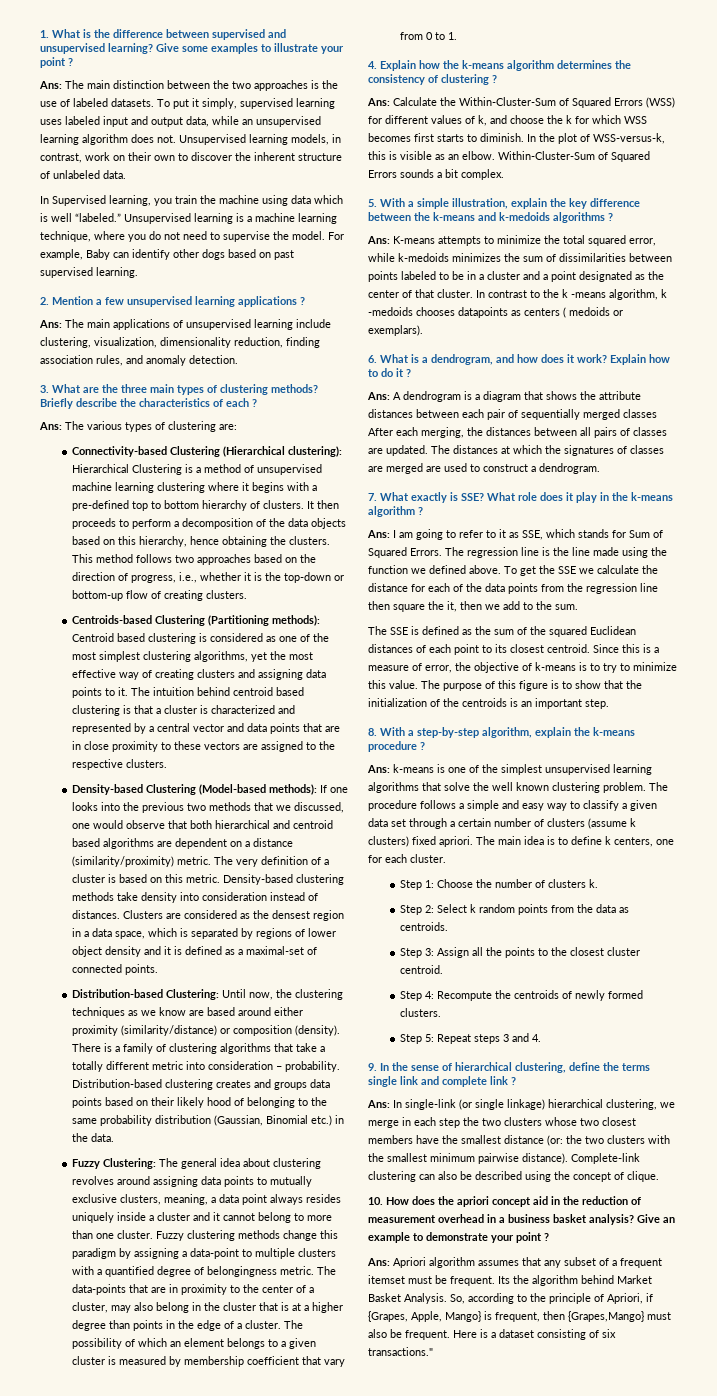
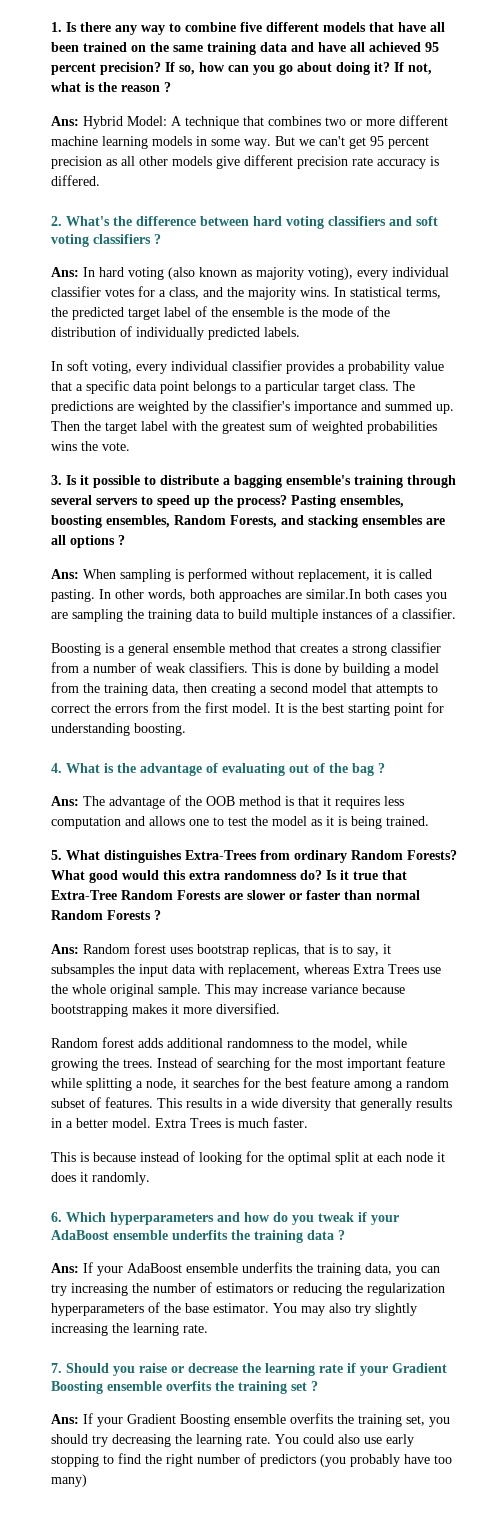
[40,29,286,40] [40,43,344,54] [40,57,73,68] [39,80,338,91] [40,98,335,109] [40,116,321,127] [40,134,341,145] [40,152,342,163] [40,170,126,179] [40,195,343,206] [40,213,337,224] [40,231,344,242] [40,249,294,260] [40,267,138,278] [40,296,305,307] [39,319,331,330] [40,337,320,348] [40,355,238,366] [40,384,318,395] [40,398,257,409] [39,421,237,432] [72,446,343,457] [72,464,323,475] [72,482,318,493] [72,500,340,511] [72,518,347,529] [72,536,331,547] [72,554,317,565] [72,572,345,583] [72,590,248,601] [72,615,321,626] [72,633,330,644] [72,651,314,662] [72,669,327,680] [72,687,305,698] [72,705,296,716] [72,723,341,734] [72,741,336,752] [72,759,168,770] [72,784,349,795] [72,802,345,813] [72,820,334,829] [72,838,294,849] [72,856,330,867] [72,874,345,885] [72,892,319,903] [72,910,345,921] [72,928,337,939] [72,946,318,957] [72,964,159,975] [72,989,344,1000] [72,1007,304,1018] [72,1025,341,1036] [72,1043,326,1054] [72,1061,341,1072] [72,1079,331,1090] [72,1097,328,1108] [72,1115,345,1126] [72,1133,115,1142] [72,1158,322,1169] [72,1176,313,1187] [72,1194,342,1205] [72,1212,333,1223] [72,1230,339,1241] [72,1248,337,1259] [72,1266,337,1277] [72,1284,315,1295] [72,1302,344,1313] [72,1320,304,1331] [72,1338,317,1349] [72,1356,346,1367] [400,32,458,40] [368,60,631,71] [368,74,497,85] [367,97,675,108] [368,115,647,126] [368,133,665,144] [368,151,650,162] [368,169,504,180] [368,198,640,209] [368,212,613,223] [367,235,656,246] [368,253,672,262] [368,271,664,282] [368,289,667,300] [368,307,623,318] [368,325,423,336] [368,354,670,365] [368,368,411,377] [367,391,641,402] [368,409,657,420] [368,427,667,438] [368,445,664,456] [368,463,600,474] [368,492,673,503] [368,506,423,517] [367,529,663,540] [368,547,667,558] [368,565,658,576] [368,583,658,594] [368,601,578,612] [368,626,636,637] [368,644,659,655] [368,662,677,673] [368,680,642,691] [368,698,609,709] [368,727,635,738] [368,741,425,752] [367,764,652,775] [368,782,668,793] [368,800,657,811] [368,818,636,829] [368,836,674,847] [368,854,446,863] [400,879,599,890] [400,904,630,915] [400,922,449,931] [400,947,641,958] [400,965,444,974] [400,990,644,1001] [400,1008,442,1017] [400,1033,542,1044] [368,1062,650,1073] [368,1076,516,1087] [367,1099,675,1110] [368,1117,636,1128] [368,1135,670,1146] [368,1153,640,1164] [368,1171,659,1182] [368,1196,641,1207] [368,1214,675,1225] [368,1232,549,1243] [367,1257,662,1268] [368,1275,652,1286] [368,1293,653,1304] [368,1311,671,1322] [368,1329,616,1340] [368,1347,433,1356] 1. What is the difference between supervised and unsupervised learning? Give some examples to illustrate your point ? // Ans: The main distinction between the two approaches is the use of labeled datasets. To put it simply, supervised learning uses labeled input and output data, while an unsupervised learning algorithm does not. Unsupervised learning models, in contrast, work on their own to discover the inherent structure of unlabeled data. // In Supervised learning, you train the machine using data which is well “labeled.” Unsupervised learning is a machine learning technique, where you do not need to supervise the model. For example, Baby can identify other dogs based on past supervised learning. // 2. Mention a few unsupervised learning applications ? // Ans: The main applications of unsupervised learning include clustering, visualization, dimensionality reduction, finding association rules, and anomaly detection. // 3. What are the three main types of clustering methods? Briefly describe the characteristics of each ? // Ans: The various types of clustering are: // Connectivity-based Clustering (Hierarchical clustering): Hierarchical Clustering is a method of unsupervised machine learning clustering where it begins with a pre-defined top to bottom hierarchy of clusters. It then proceeds to perform a decomposition of the data objects based on this hierarchy, hence obtaining the clusters. This method follows two approaches based on the direction of progress, i.e., whether it is the top-down or bottom-up flow of creating clusters. // Centroids-based Clustering (Partitioning methods): Centroid based clustering is considered as one of the most simplest clustering algorithms, yet the most effective way of creating clusters and assigning data points to it. The intuition behind centroid based clustering is that a cluster is characterized and represented by a central vector and data points that are in close proximity to these vectors are assigned to the respective clusters. // Density-based Clustering (Model-based methods): If one looks into the previous two methods that we discussed, one would observe that both hierarchical and centroid based algorithms are dependent on a distance (similarity/proximity) metric. The very definition of a cluster is based on this metric. Density-based clustering methods take density into consideration instead of distances. Clusters are considered as the densest region in a data space, which is separated by regions of lower object density and it is defined as a maximal-set of connected points. // Distribution-based Clustering: Until now, the clustering techniques as we know are based around either proximity (similarity/distance) or composition (density). There is a family of clustering algorithms that take a totally different metric into consideration – probability. Distribution-based clustering creates and groups data points based on their likely hood of belonging to the same probability distribution (Gaussian, Binomial etc.) in the data. // Fuzzy Clustering: The general idea about clustering revolves around assigning data points to mutually exclusive clusters, meaning, a data point always resides uniquely inside a cluster and it cannot belong to more than one cluster. Fuzzy clustering methods change this paradigm by assigning a data-point to multiple clusters with a quantified degree of belongingness metric. The data-points that are in proximity to the center of a cluster, may also belong in the cluster that is at a higher degree than points in the edge of a cluster. The possibility of which an element belongs to a given cluster is measured by membership coefficient that vary from 0 to 1. // 4. Explain how the k-means algorithm determines the consistency of clustering ? // Ans: Calculate the Within-Cluster-Sum of Squared Errors (WSS) for different values of k, and choose the k for which WSS becomes first starts to diminish. In the plot of WSS-versus-k, this is visible as an elbow. Within-Cluster-Sum of Squared Errors sounds a bit complex. // 5. With a simple illustration, explain the key difference between the k-means and k-medoids algorithms ? // Ans: K-means attempts to minimize the total squared error, while k-medoids minimizes the sum of dissimilarities between points labeled to be in a cluster and a point designated as the center of that cluster. In contrast to the k -means algorithm, k -medoids chooses datapoints as centers ( medoids or exemplars). // 6. What is a dendrogram, and how does it work? Explain how to do it ? // Ans: A dendrogram is a diagram that shows the attribute distances between each pair of sequentially merged classes After each merging, the distances between all pairs of classes are updated. The distances at which the signatures of classes are merged are used to construct a dendrogram. // 7. What exactly is SSE? What role does it play in the k-means algorithm ? // Ans: I am going to refer to it as SSE, which stands for Sum of Squared Errors. The regression line is the line made using the function we defined above. To get the SSE we calculate the distance for each of the data points from the regression line then square the it, then we add to the sum. // The SSE is defined as the sum of the squared Euclidean distances of each point to its closest centroid. Since this is a measure of error, the objective of k-means is to try to minimize this value. The purpose of this figure is to show that the initialization of the centroids is an important step. // 8. With a step-by-step algorithm, explain the k-means procedure ? // Ans: k-means is one of the simplest unsupervised learning algorithms that solve the well known clustering problem. The procedure follows a simple and easy way to classify a given data set through a certain number of clusters (assume k clusters) fixed apriori. The main idea is to define k centers, one for each cluster. // Step 1: Choose the number of clusters k. // Step 2: Select k random points from the data as centroids. // Step 3: Assign all the points to the closest cluster centroid. // Step 4: Recompute the centroids of newly formed clusters. // Step 5: Repeat steps 3 and 4. // 9. In the sense of hierarchical clustering, define the terms single link and complete link ? // Ans: In single-link (or single linkage) hierarchical clustering, we merge in each step the two clusters whose two closest members have the smallest distance (or: the two clusters with the smallest minimum pairwise distance). Complete-link clustering can also be described using the concept of clique. // 10. How does the apriori concept aid in the reduction of measurement overhead in a business basket analysis? Give an example to demonstrate your point ? // Ans: Apriori algorithm assumes that any subset of a frequent itemset must be frequent. Its the algorithm behind Market Basket Analysis. So, according to the principle of Apriori, if {Grapes, Apple, Mango} is frequent, then {Grapes,Mango} must also be frequent. Here is a dataset consisting of six transactions." -> [51,22,445,35] [51,42,439,55] [51,62,432,75] [51,82,171,92] [51,115,448,129] [51,136,429,149] [51,155,439,169] [51,175,100,186] [51,216,438,229] [51,234,161,247] [51,267,449,280] [51,286,441,300] [51,306,390,320] [51,326,300,340] [51,360,444,374] [51,380,415,394] [51,400,454,414] [51,420,437,434] [51,441,130,451] [51,475,456,488] [51,495,404,508] [51,515,445,528] [51,535,125,548] [51,568,432,582] [51,589,447,602] [51,608,456,622] [51,642,441,656] [51,662,439,676] [51,682,438,696] [51,702,444,716] [51,723,186,736] [51,763,385,776] [51,795,404,809] [51,816,429,829] [51,850,457,863] [51,870,407,883] [51,890,420,900] [51,910,161,920] [51,943,391,957] [51,964,441,977] [51,984,405,997] [51,1003,280,1017] [51,1037,407,1050] [51,1057,445,1071] [51,1077,449,1091] [51,1097,452,1111] [51,1117,308,1128] [51,1151,445,1165] [51,1172,150,1185] [51,1212,399,1225] [51,1230,345,1243] [51,1262,440,1276] [51,1282,445,1296] [51,1302,417,1316] [51,1323,208,1336] [51,1363,447,1376] [51,1381,318,1394] [51,1413,450,1427] [51,1434,414,1447] [51,1453,452,1467] [51,1474,87,1487] 1. Is there any way to combine five different models that have all been trained on the same training data and have all achieved 95 percent precision? If so, how can you go about doing it? If not, what is the reason ? // Ans: Hybrid Model: A technique that combines two or more different machine learning models in some way. But we can't get 95 percent precision as all other models give different precision rate accuracy is differed. // 2. What's the difference between hard voting classifiers and soft voting classifiers ? // Ans: In hard voting (also known as majority voting), every individual classifier votes for a class, and the majority wins. In statistical terms, the predicted target label of the ensemble is the mode of the distribution of individually predicted labels. // In soft voting, every individual classifier provides a probability value that a specific data point belongs to a particular target class. The predictions are weighted by the classifier's importance and summed up. Then the target label with the greatest sum of weighted probabilities wins the vote. // 3. Is it possible to distribute a bagging ensemble's training through several servers to speed up the process? Pasting ensembles, boosting ensembles, Random Forests, and stacking ensembles are all options ? // Ans: When sampling is performed without replacement, it is called pasting. In other words, both approaches are similar.In both cases you are sampling the training data to build multiple instances of a classifier. // Boosting is a general ensemble method that creates a strong classifier from a number of weak classifiers. This is done by building a model from the training data, then creating a second model that attempts to correct the errors from the first model. It is the best starting point for understanding boosting. // 4. What is the advantage of evaluating out of the bag ? // Ans: The advantage of the OOB method is that it requires less computation and allows one to test the model as it is being trained. // 5. What distinguishes Extra-Trees from ordinary Random Forests? What good would this extra randomness do? Is it true that Extra-Tree Random Forests are slower or faster than normal Random Forests ? // Ans: Random forest uses bootstrap replicas, that is to say, it subsamples the input data with replacement, whereas Extra Trees use the whole original sample. This may increase variance because bootstrapping makes it more diversified. // Random forest adds additional randomness to the model, while growing the trees. Instead of searching for the most important feature while splitting a node, it searches for the best feature among a random subset of features. This results in a wide diversity that generally results in a better model. Extra Trees is much faster. // This is because instead of looking for the optimal split at each node it does it randomly. // 6. Which hyperparameters and how do you tweak if your AdaBoost ensemble underfits the training data ? // Ans: If your AdaBoost ensemble underfits the training data, you can try increasing the number of estimators or reducing the regularization hyperparameters of the base estimator. You may also try slightly increasing the learning rate. // 7. Should you raise or decrease the learning rate if your Gradient Boosting ensemble overfits the training set ? // Ans: If your Gradient Boosting ensemble overfits the training set, you should try decreasing the learning rate. You could also use early stopping to find the right number of predictors (you probably have too many)

